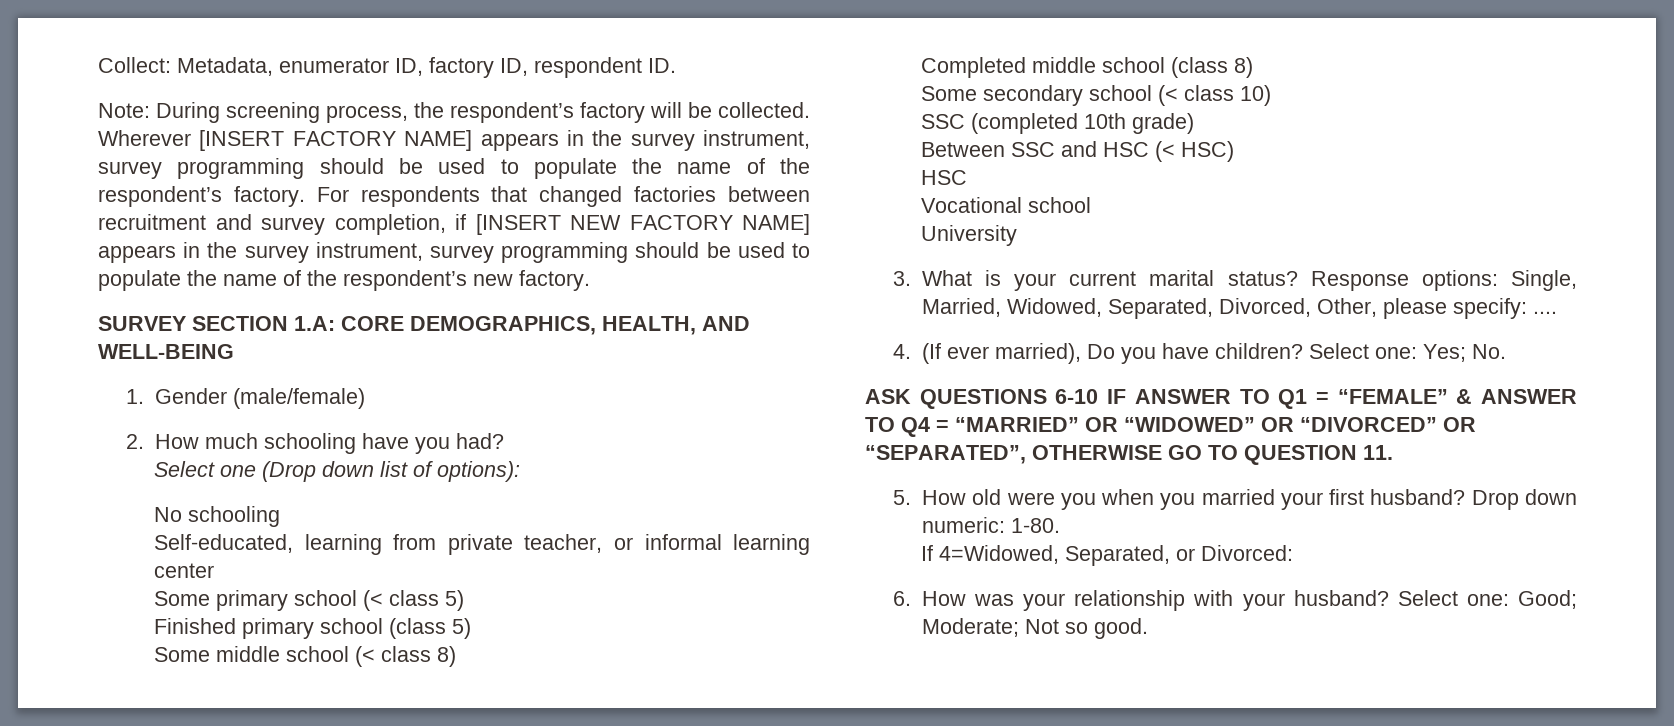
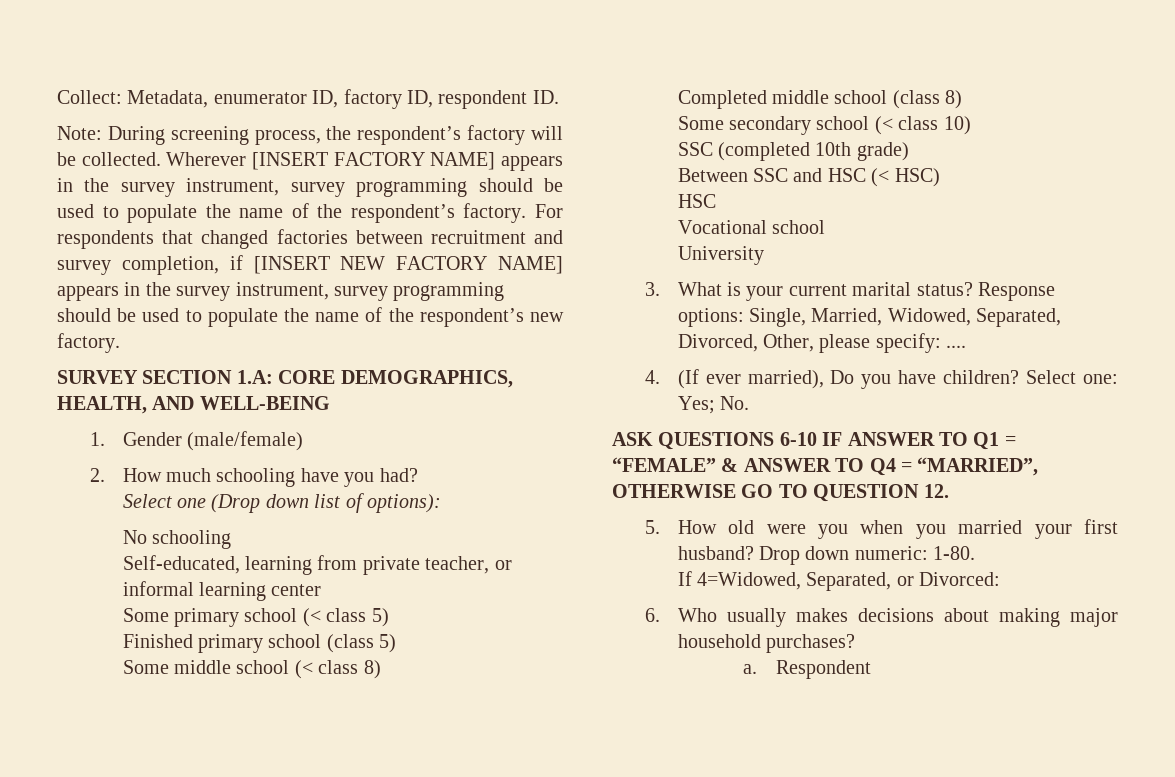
[955,417,1476,432] [865,445,1026,464] “MARRIED” OR “WIDOWED” OR “DIVORCED” OR “SEPARATED”, -> [917,457,1039,476] “MARRIED”,
[1363,445,1393,460] 11. -> [923,484,949,498] 12.
[921,590,1577,611] [921,618,1148,639] How was your relationship with your husband? Select one: Good; Moderate; Not so good. -> [677,608,1118,627] [677,634,856,653] [743,660,872,679] Who usually makes decisions about making major household purchases? // a. Respondent

